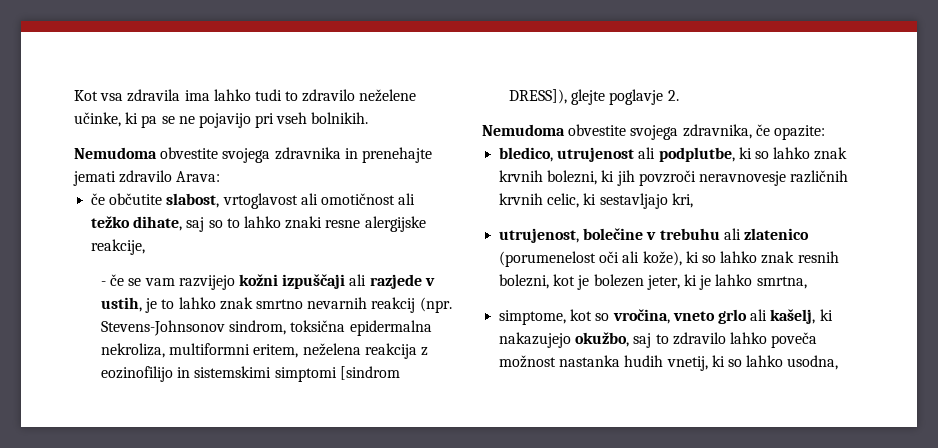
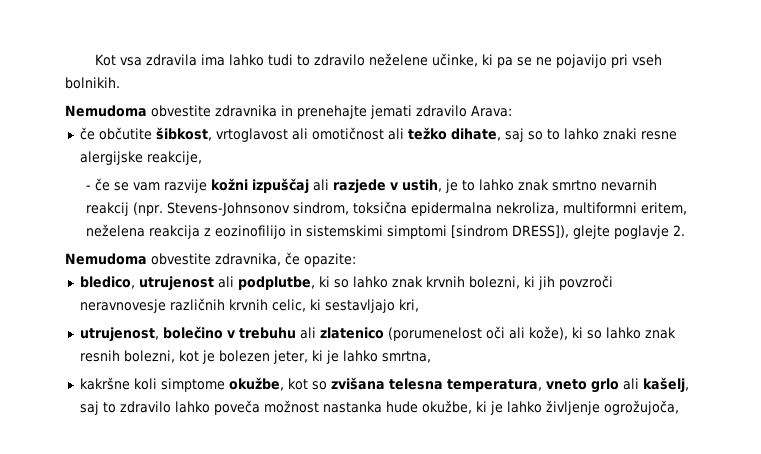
[222,148,271,163] svojega -> (211, 111) none
[166,193,220,208] slabost, -> [155,127,212,141] šibkost,
[178,274,346,290] razvijejo kožni izpuščaji -> [163,178,309,194] razvije kožni izpuščaj
[630,125,679,140] svojega -> (211, 259) none
[583,228,644,240] bolečine -> [162,326,223,339] bolečino
[499,309,670,325] simptome, kot so vročina, -> [79,377,542,392] kakršne koli simptome okužbe, kot so zvišana telesna temperatura,
[819,309,833,321] [499,332,630,348] ki nakazujejo okužbo, -> (689, 385) none
[624,355,839,371] hudih vnetij, ki so lahko usodna, -> [385,400,679,415] hude okužbe, ki je lahko življenje ogrožujoča,

